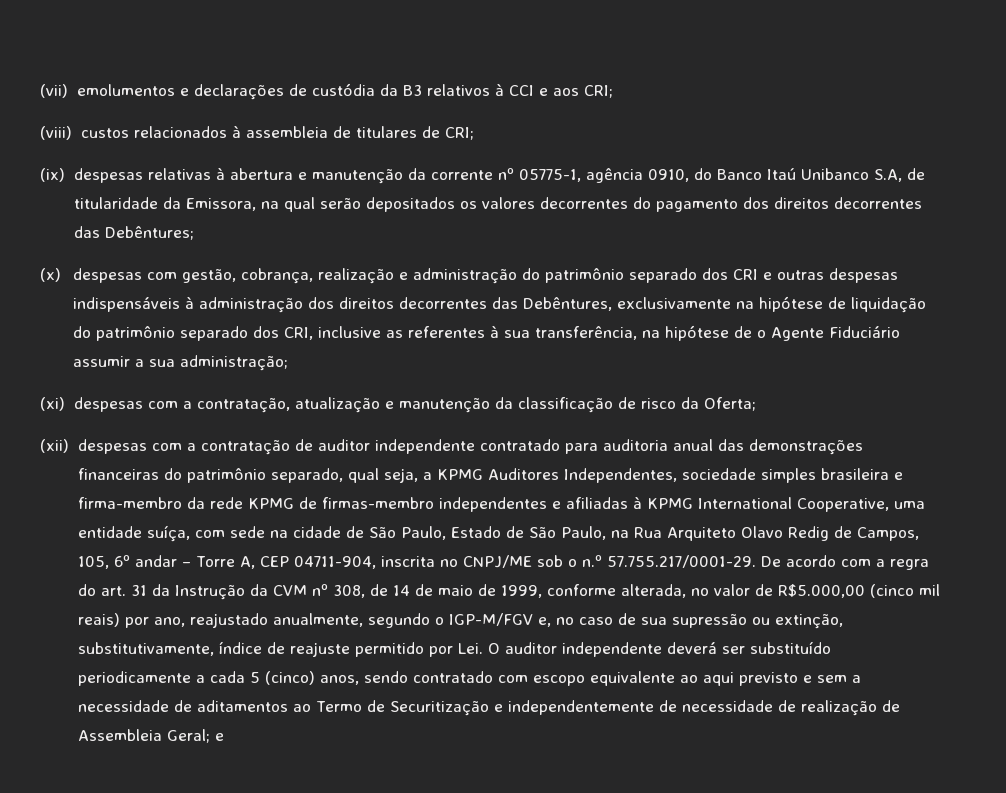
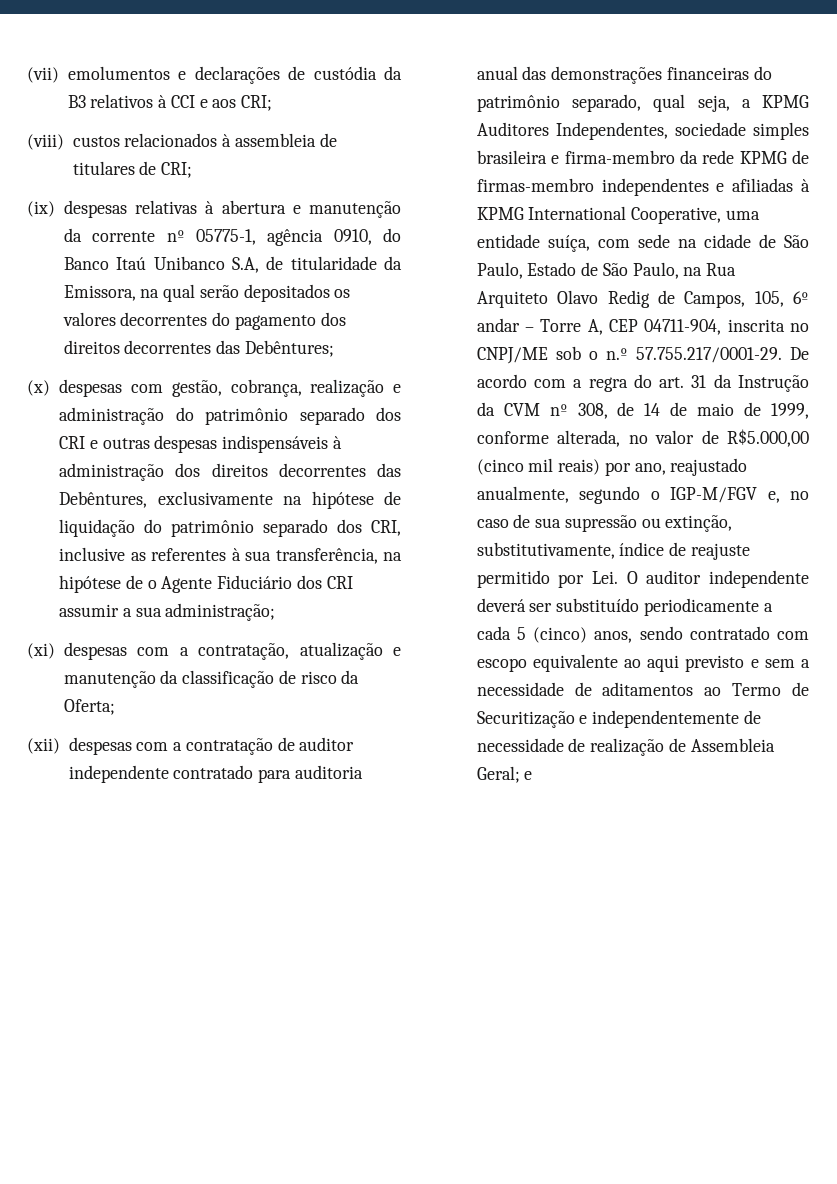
(900, 332) none -> [296,575,353,589] dos CRI

